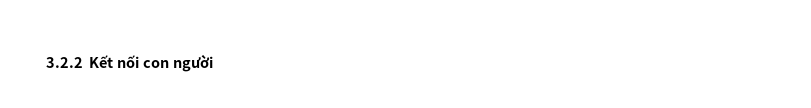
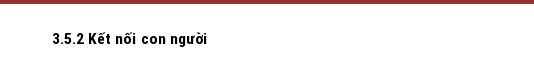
[46,57,83,68] 3.2.2 -> [52,33,84,44] 3.5.2

